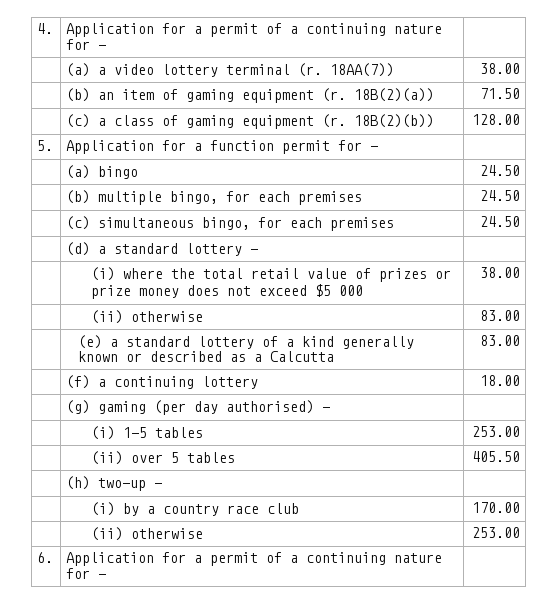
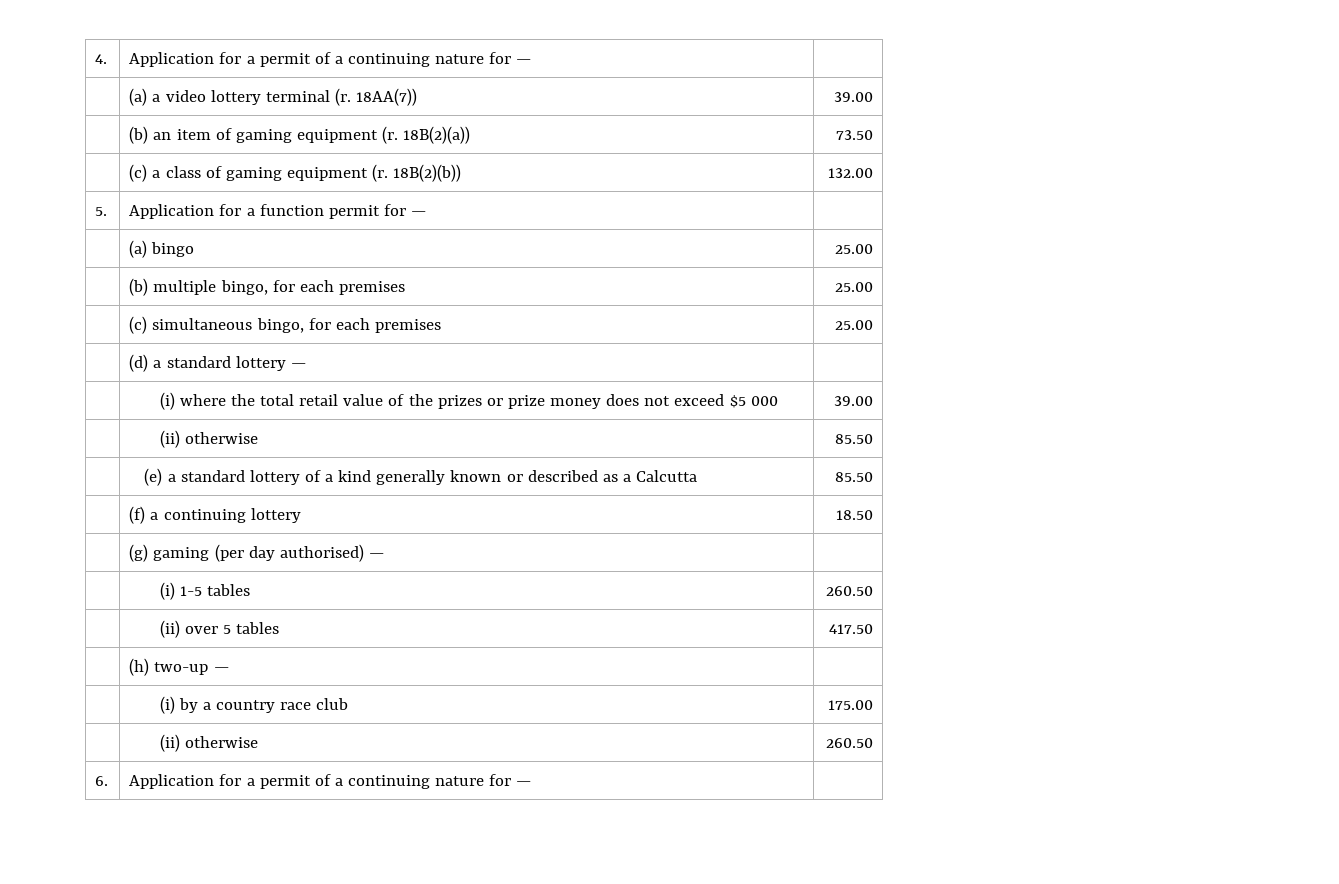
[479,63,520,74] 38.00 -> [833,92,873,102] 39.00
[479,88,520,99] 71.50 -> [835,130,873,140] 73.50
[471,114,520,125] 128.00 -> [827,168,873,178] 132.00
[479,165,520,176] 24.50 -> [834,244,873,254] 25.00
[479,190,520,201] 24.50 -> [834,282,873,292] 25.00
[479,216,520,227] 24.50 -> [834,320,873,330] 25.00
(371, 273) none -> [408,394,433,406] the
[479,267,520,278] [90,310,203,324] [479,310,520,321] 38.00 // | (ii) otherwise | 83.00 -> [833,396,873,406] [159,430,258,448] [834,434,873,444] 39.00 // | (ii) otherwise | 85.50
[479,335,520,346] 83.00 -> [834,472,873,482] 85.50
[479,375,520,386] 18.00 -> [835,510,873,520] 18.50
[471,426,520,437] 253.00 -> [825,586,873,596] 260.50
[471,451,520,462] 405.50 -> [828,624,873,634] 417.50
[471,502,520,513] [90,527,203,541] [471,527,520,538] 170.00 // | (ii) otherwise | 253.00 -> [827,700,873,710] [159,734,258,752] [825,738,873,748] 175.00 // | (ii) otherwise | 260.50

